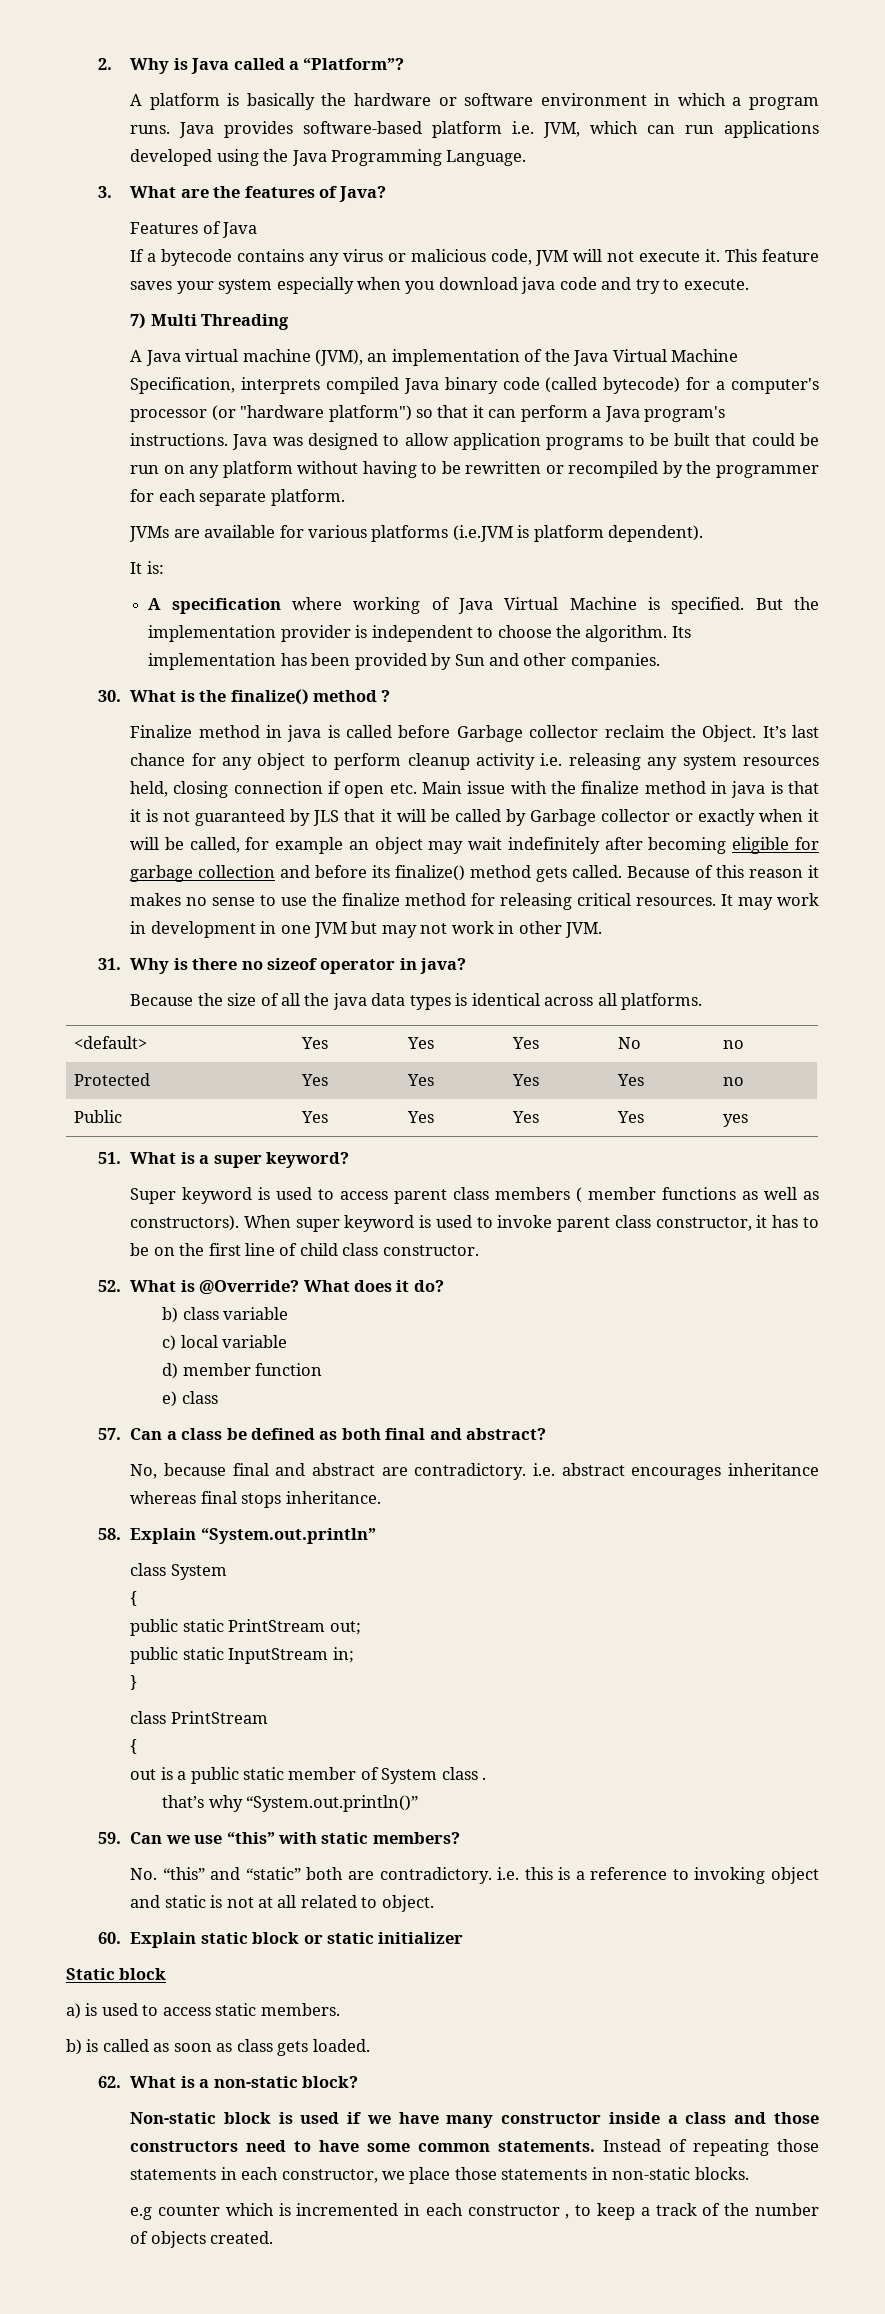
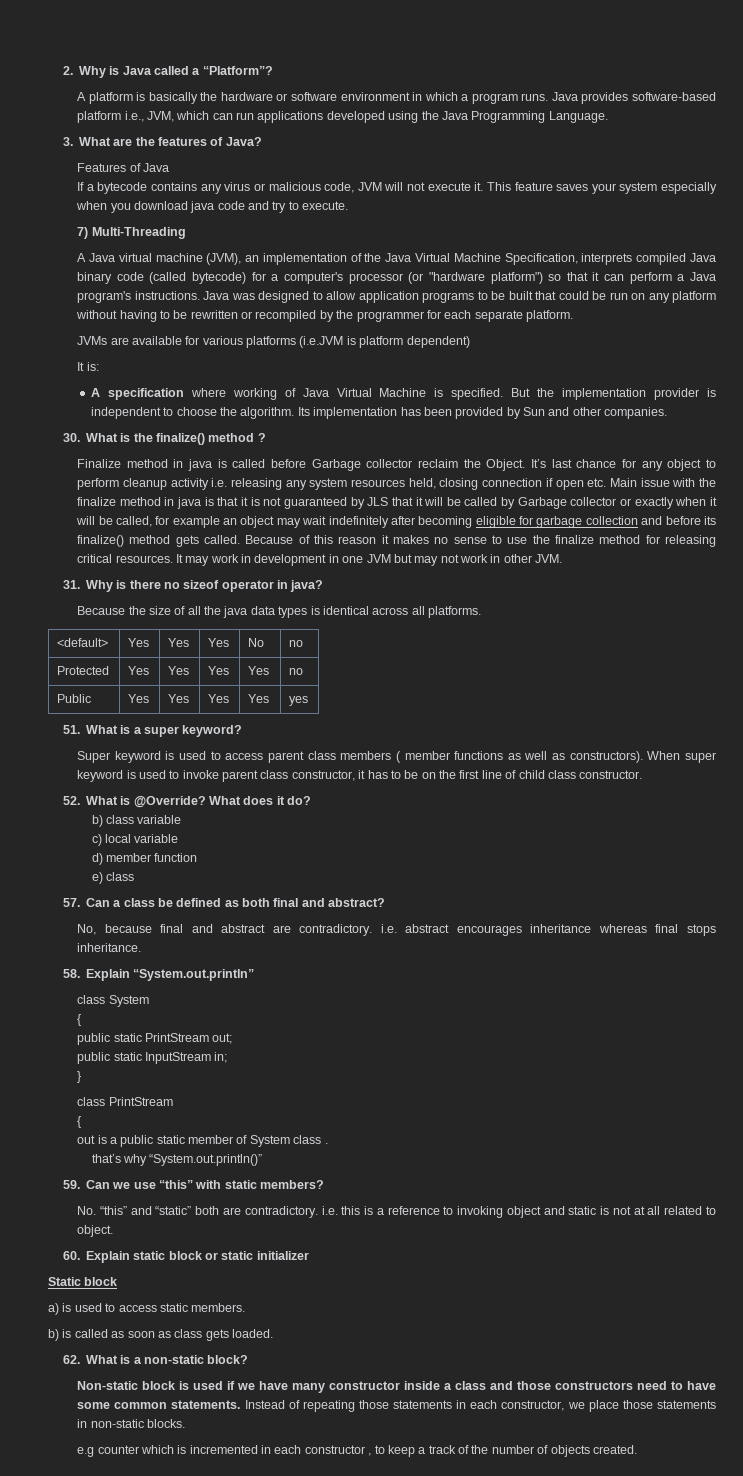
[512,121,535,134] i.e. -> [124,111,144,122] i.e.,
[150,314,290,330] Multi Threading -> [91,227,186,239] Multi-Threading
[608,525,704,542] dependent). -> [406,336,470,348] dependent)

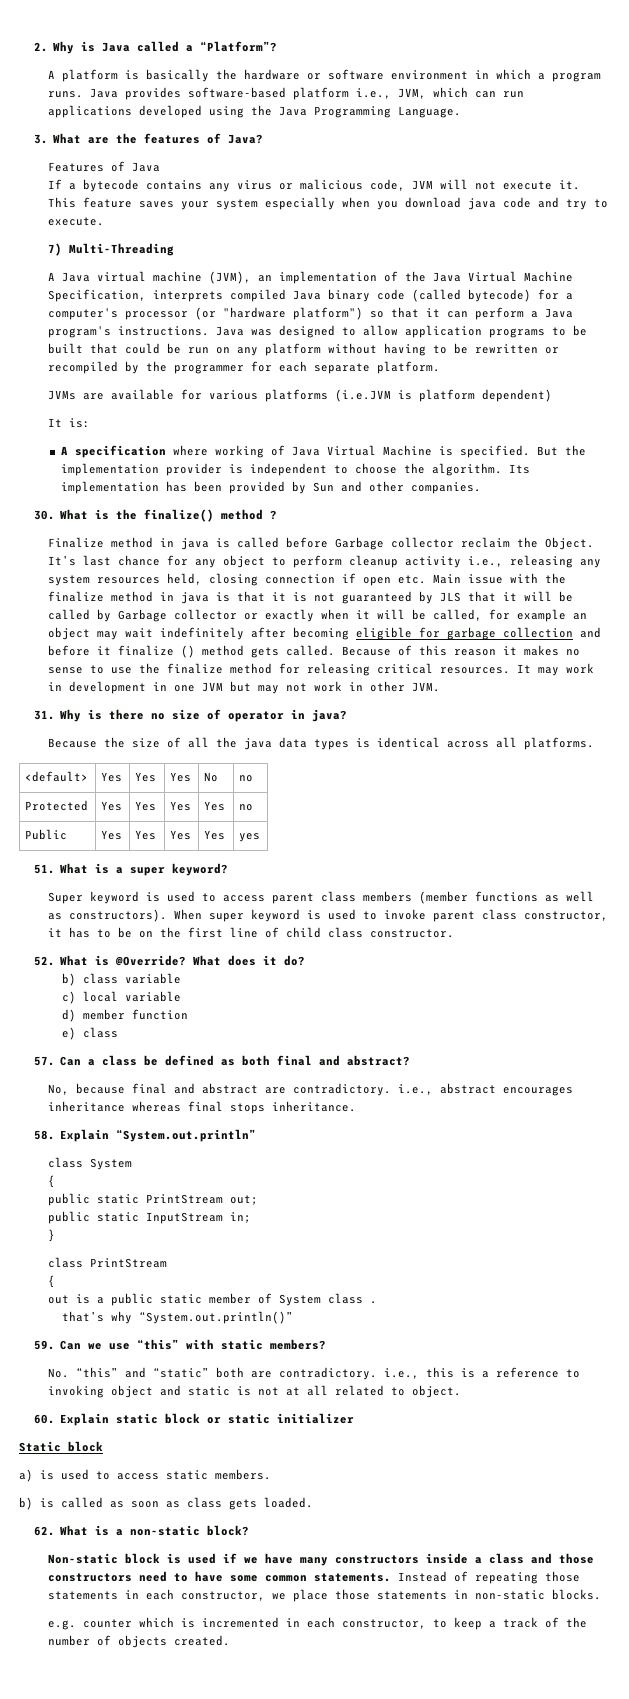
[211,478,228,487] i.e. -> [467,556,503,567] i.e.,
[703,516,716,525] [77,535,125,547] its finalize() -> [96,645,195,658] it finalize ()
[183,580,220,589] sizeof -> [172,709,222,720] size of
[395,751,450,763] ( member -> [418,891,468,904] (member
[380,924,397,933] i.e. -> [397,1084,433,1095] i.e.,
[321,1206,338,1215] i.e. -> [383,1368,419,1379] i.e.,
[329,1381,401,1390] constructor -> [334,1555,419,1564] constructors
[77,1447,95,1457] e.g -> [47,1620,76,1630] e.g.
[304,1445,372,1456] constructor , -> [341,1619,426,1629] constructor,

